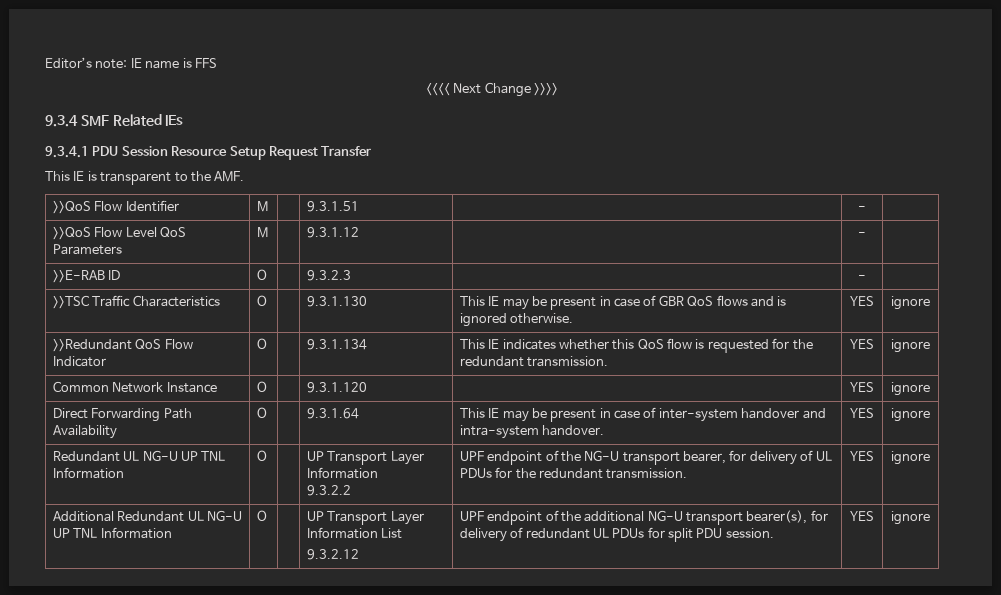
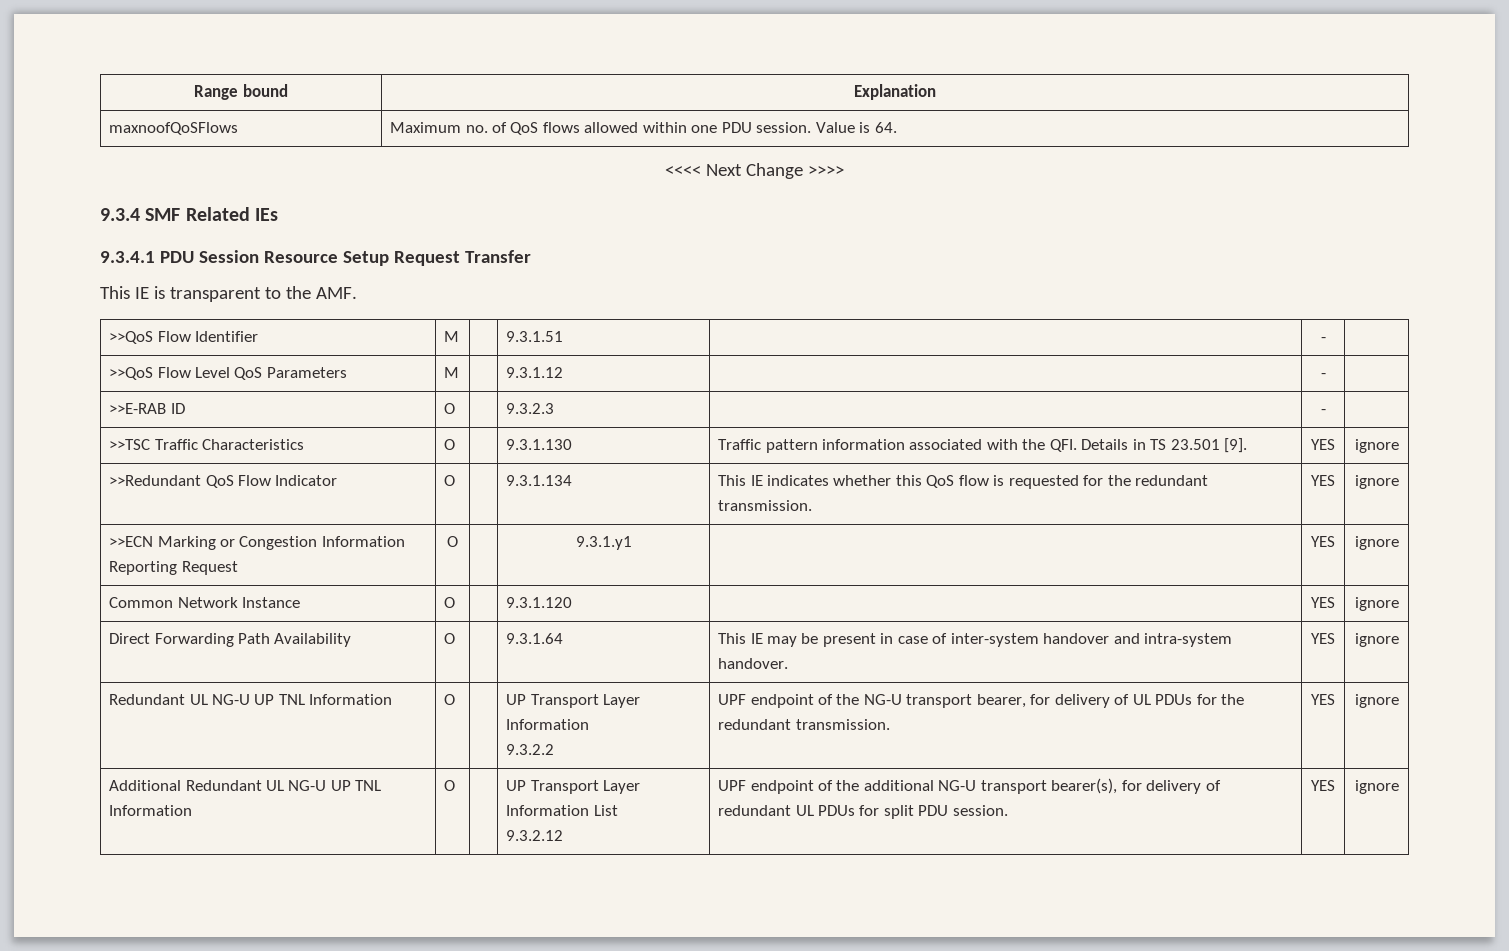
[45,57,217,69] Editor’s note: IE name is FFS -> [194,84,288,100] [854,84,936,100] [109,122,239,135] [390,122,897,135] Range bound | Explanation // maxnoofQoSFlows | Maximum no. of QoS flows allowed within one PDU session. Value is 64.
[459,295,787,310] [459,313,574,327] This IE may be present in case of GBR QoS flows and is ignored otherwise. -> [718,438,1248,453] Traffic pattern information associated with the QFI. Details in TS 23.501 [9].
(930, 346) none -> [109,536,405,550] [109,561,238,575] [447,536,458,547] [575,536,632,550] [1311,536,1335,547] [1354,536,1399,550] // >>ECN Marking or Congestion Information Reporting Request | O | | 9.3.1.y1 | | YES | ignore

